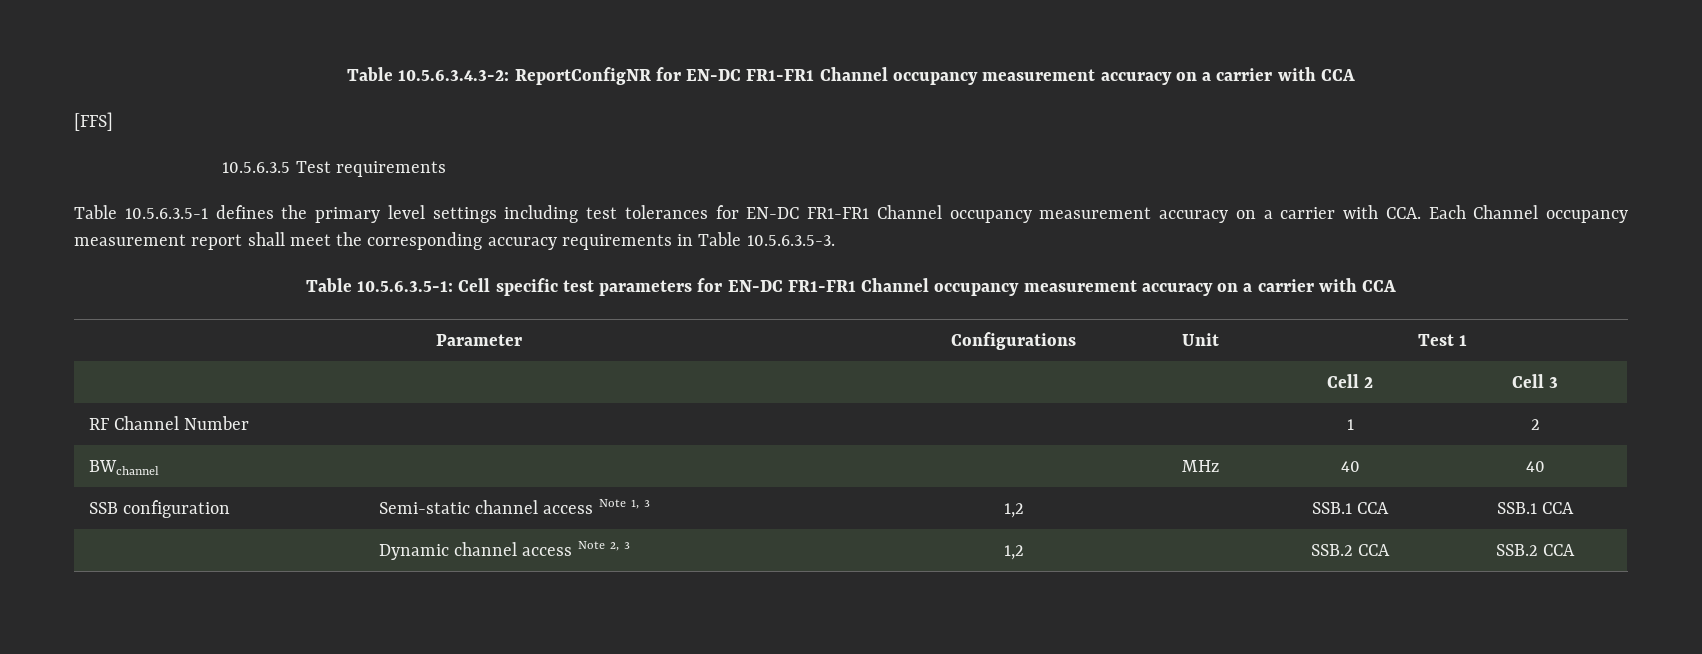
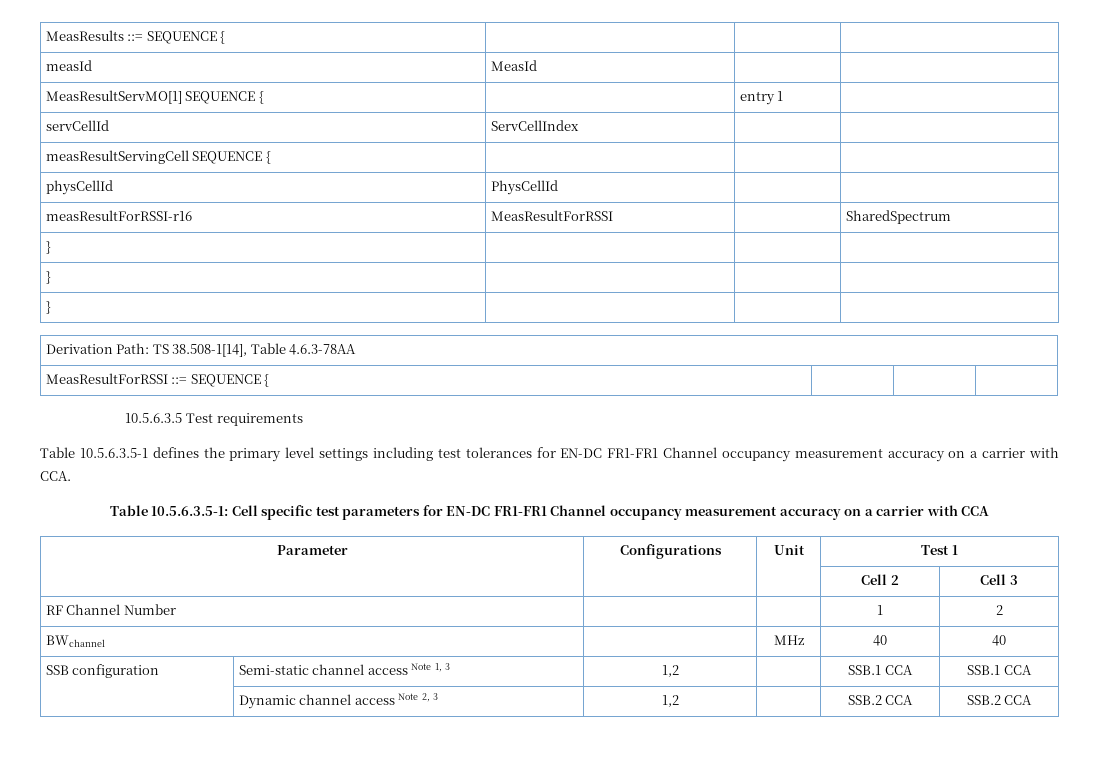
[347,67,1355,85] [74,112,113,131] Table 10.5.6.3.4.3-2: ReportConfigNR for EN-DC FR1-FR1 Channel occupancy measurement accuracy on a carrier with CCA // [FFS] -> [45,30,226,44] [45,60,92,71] [490,60,537,71] [45,90,264,104] [739,91,784,105] [45,120,109,131] [490,120,579,131] [45,150,271,164] [45,180,113,195] [490,180,558,195] [45,210,192,221] [490,210,613,221] [845,210,951,224] [45,241,51,254] [45,271,51,284] [45,301,51,314] [45,343,357,357] [45,373,270,387] MeasResults ::= SEQUENCE { | | | // measId | MeasId | | // MeasResultServMO[1] SEQUENCE { | | entry 1 | // servCellId | ServCellIndex | | // measResultServingCell SEQUENCE { | | | // physCellId | PhysCellId | | // measResultForRSSI-r16 | MeasResultForRSSI | | SharedSpectrum // } | | | // } | | | // } | | | // Derivation Path: TS 38.508-1[14], Table 4.6.3-78AA // MeasResultForRSSI ::= SEQUENCE { | | |
[1428,205,1628,223] [74,232,835,250] Each Channel occupancy measurement report shall meet the corresponding accuracy requirements in Table 10.5.6.3.5-3. -> (71, 476) none

